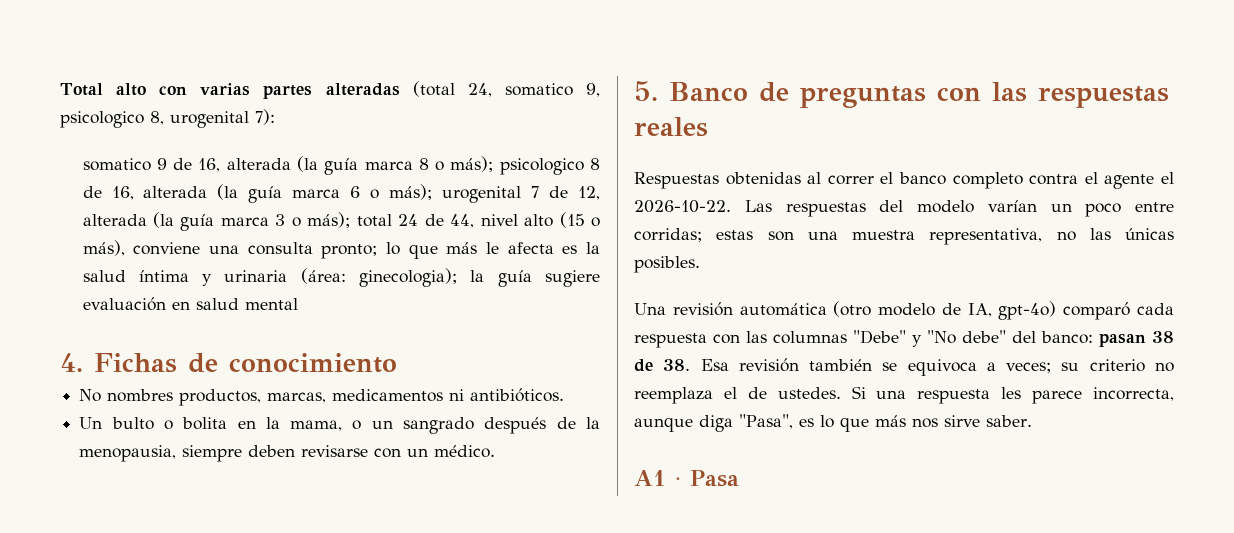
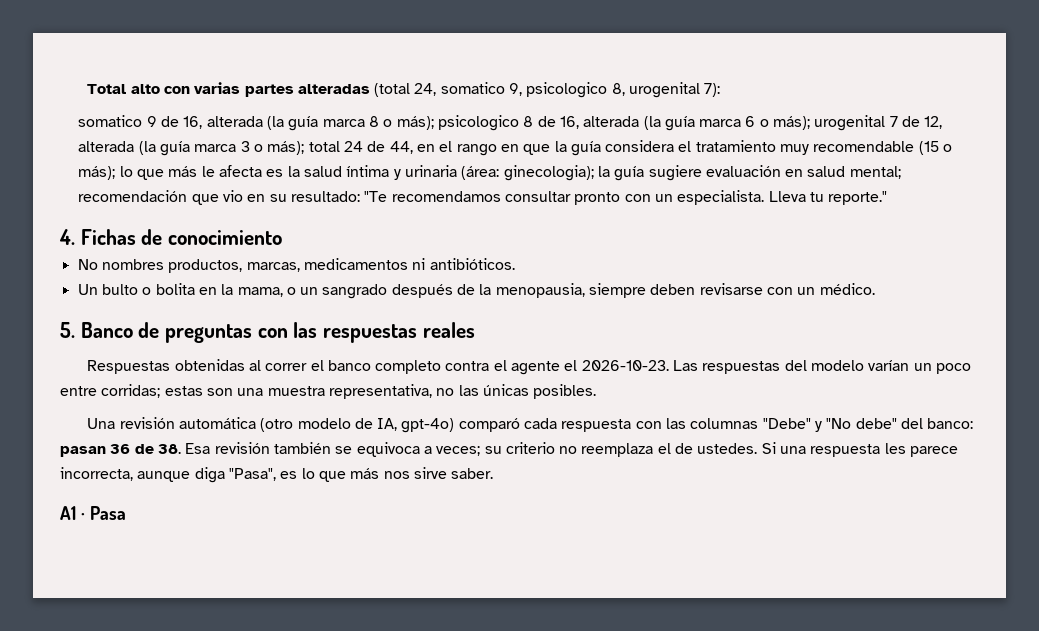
[480,212,601,228] [82,240,378,259] nivel alto (15 o más), conviene una consulta pronto; -> [416,140,953,156] [78,166,116,180] en el rango en que la guía considera el tratamiento muy recomendable (15 o más);
[244,298,298,310] mental -> [849,166,901,179] [78,190,888,205] mental; recomendación que vio en su resultado: "Te recomendamos consultar pronto con un especialista. Lleva tu reporte."
[634,200,731,213] 2026-10-22. -> [581,360,669,371] 2026-10-23.
[1152,331,1174,343] 38 -> [110,444,131,454] 36

